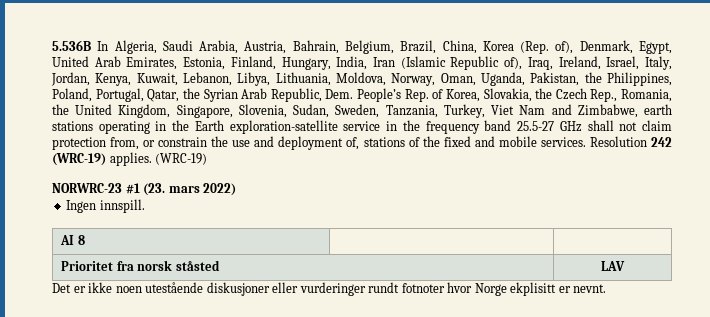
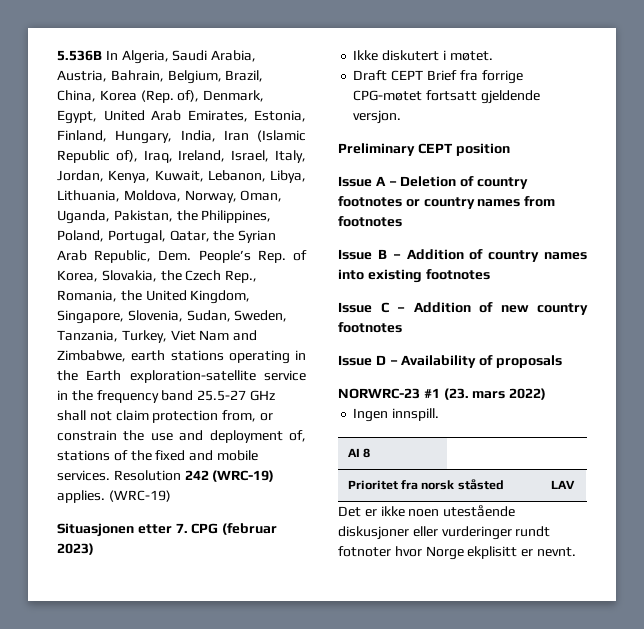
(208, 159) none -> [57,523,278,537] [57,543,94,555] [353,50,493,61] [353,70,523,84] [353,90,540,104] [353,110,402,124] [338,143,510,156] [338,176,528,189] [338,196,556,209] [338,216,402,227] [338,249,587,262] [338,269,490,283] [338,302,588,315] [338,322,402,333] [338,355,562,368] // Situasjonen etter 7. CPG (februar 2023) // Ikke diskutert i møtet. // Draft CEPT Brief fra forrige CPG-møtet fortsatt gjeldende versjon. // Preliminary CEPT position // Issue A – Deletion of country footnotes or country names from footnotes // Issue B – Addition of country names into existing footnotes // Issue C – Addition of new country footnotes // Issue D – Availability of proposals

